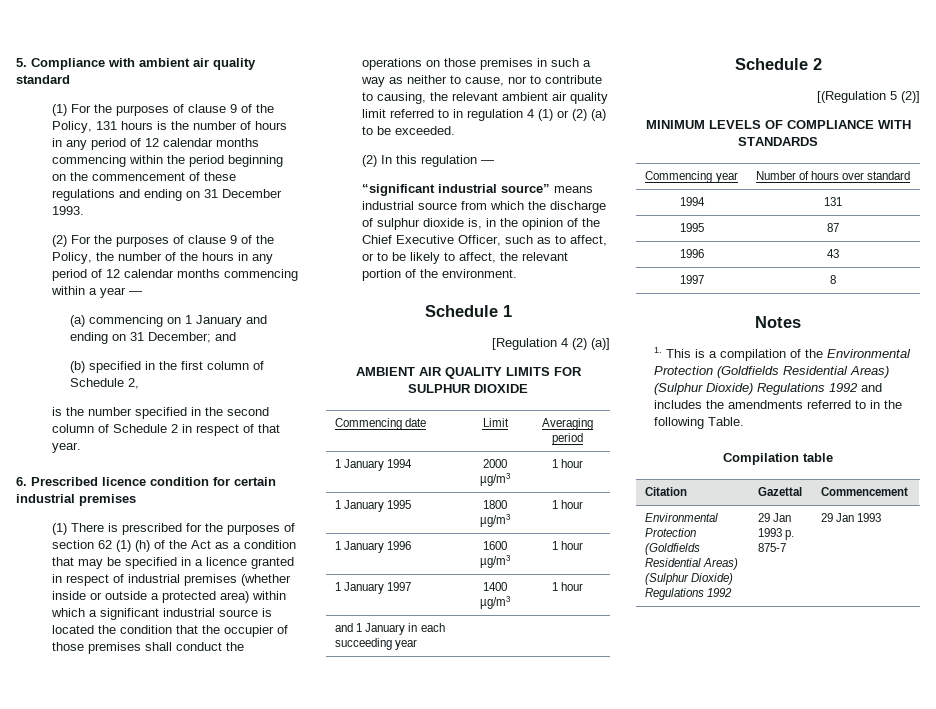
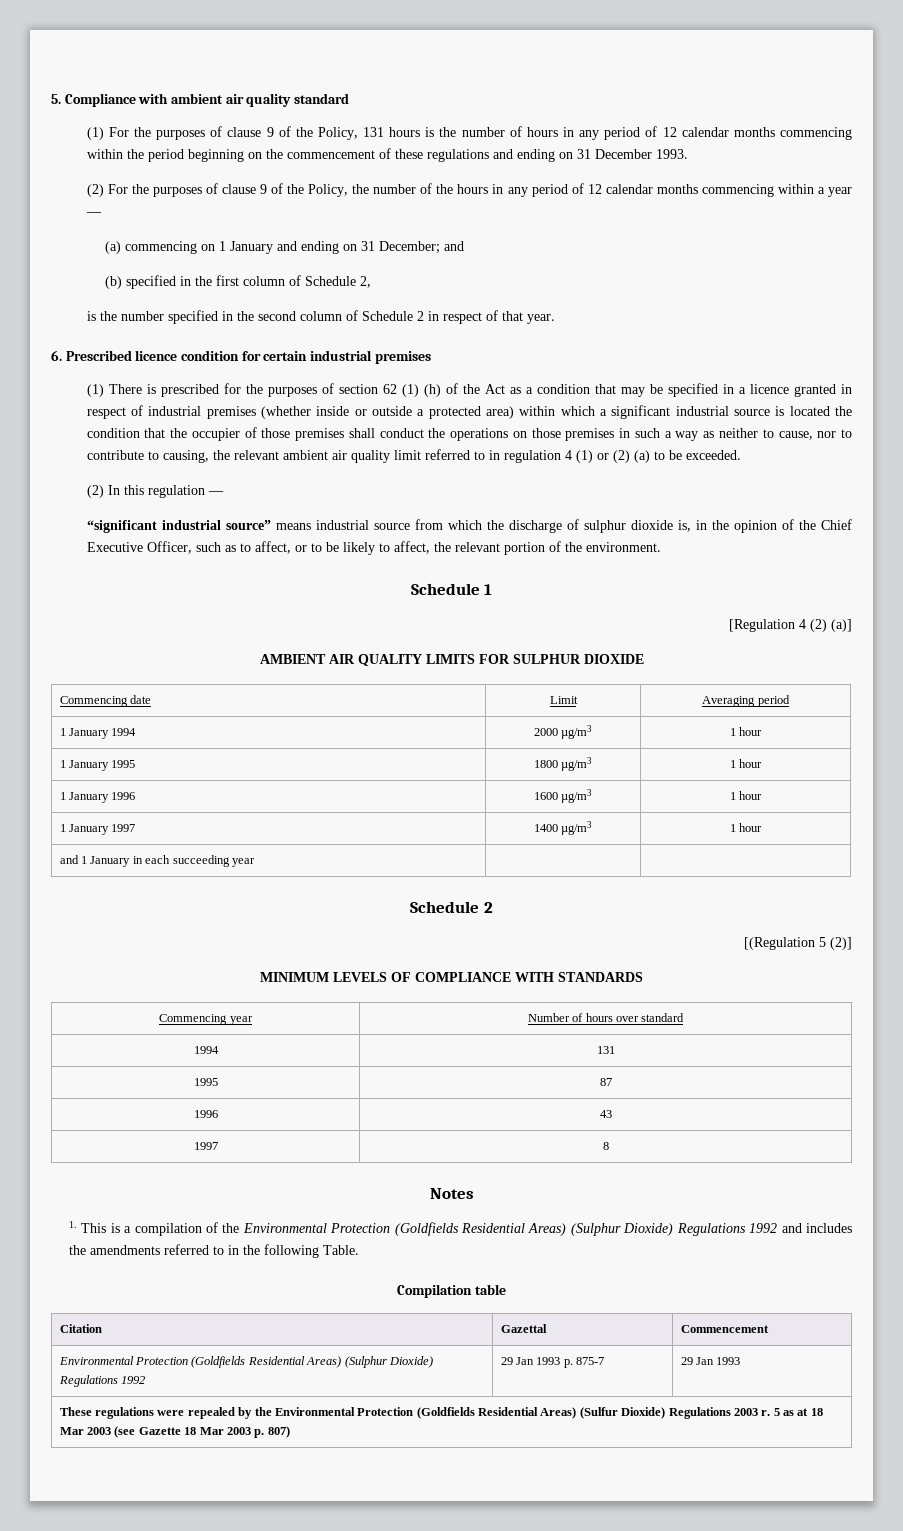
(882, 517) none -> [59,1407,823,1419] [59,1426,290,1438] // These regulations were repealed by the Environmental Protection (Goldfields Residential Areas) (Sulfur Dioxide) Regulations 2003 r. 5 as at 18 Mar 2003 (see Gazette 18 Mar 2003 p. 807)

